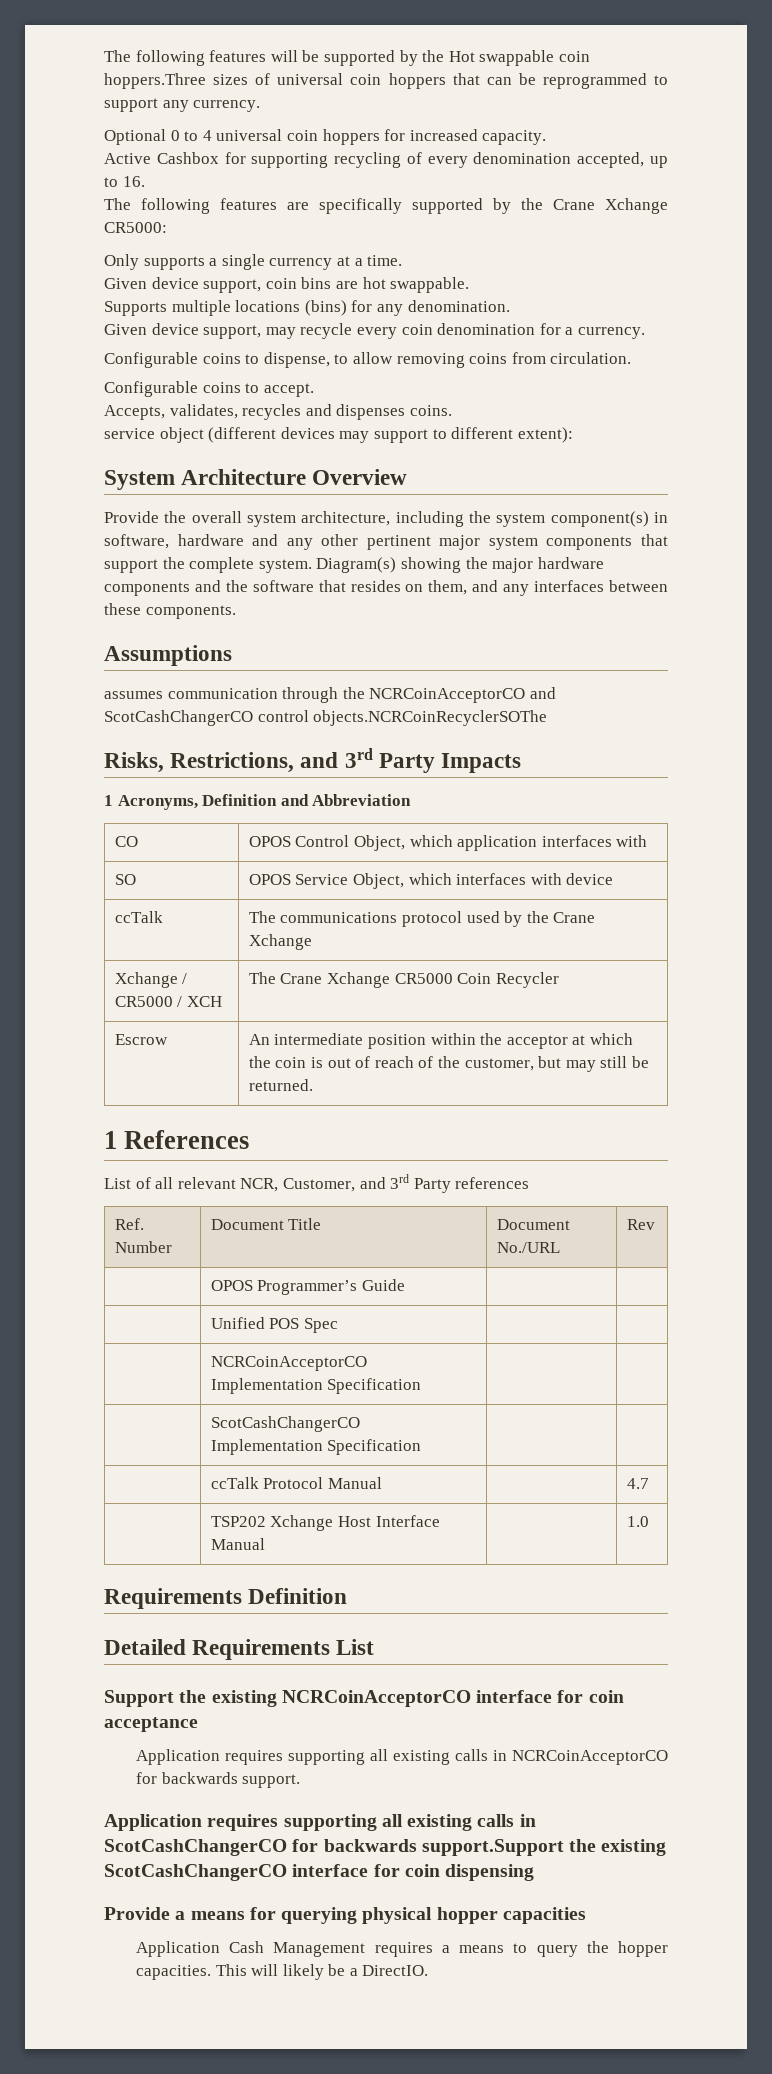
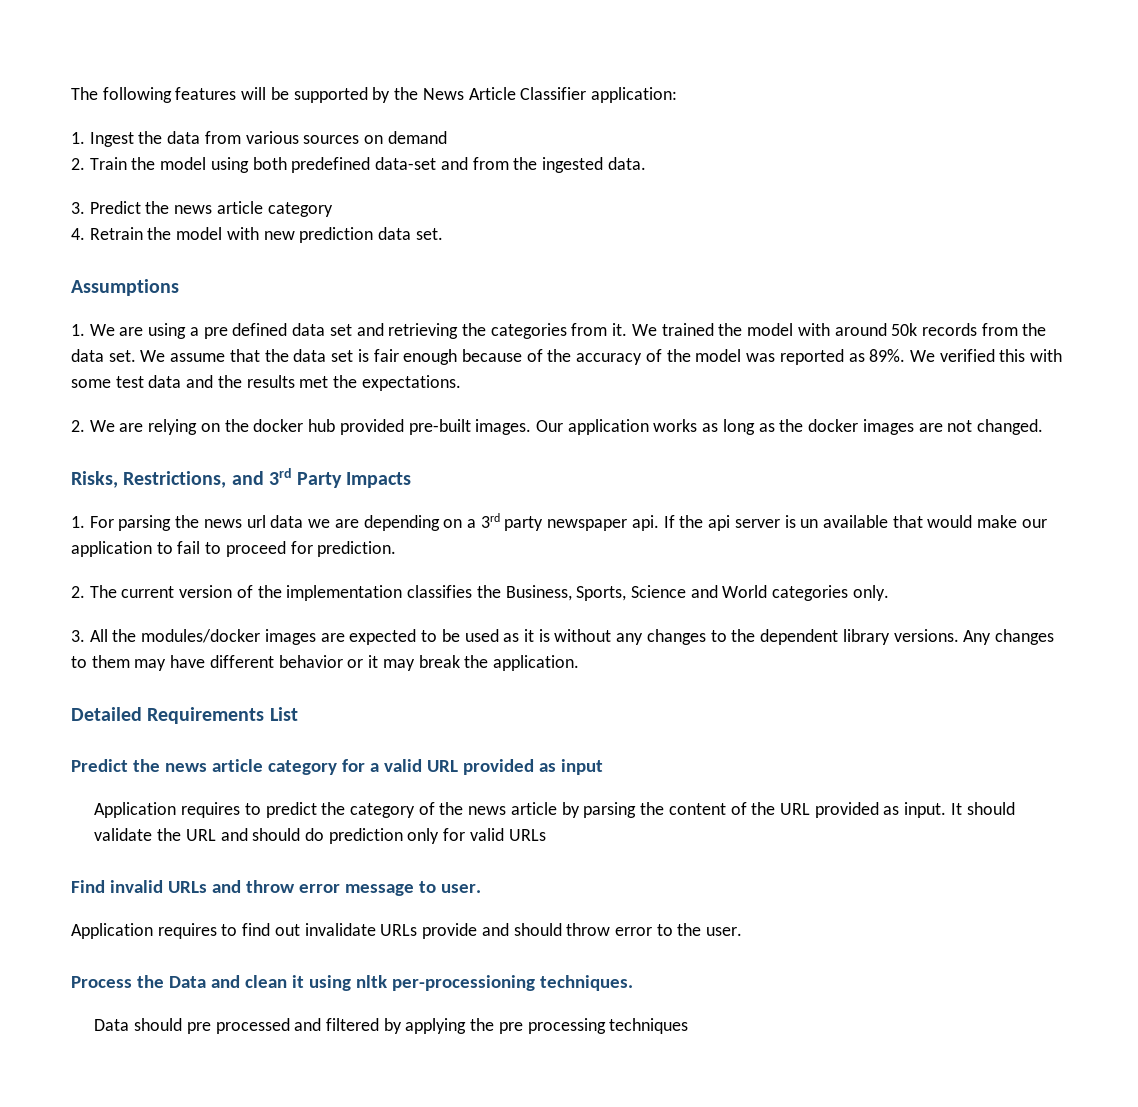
[448,50,590,66] [104,73,669,89] [104,98,261,112] [104,129,547,145] [104,152,668,168] [104,176,145,187] [104,198,668,214] [104,222,167,233] [104,254,403,270] [104,277,470,293] [104,300,510,316] [104,323,645,339] [104,352,632,368] [104,381,314,397] [104,404,452,420] [104,427,573,443] [104,469,408,490] [104,511,668,527] [104,534,668,550] [104,557,604,573] [104,580,669,596] [104,603,236,619] [104,645,232,666] [104,687,556,703] [104,710,548,726] Hot swappable coin hoppers.Three sizes of universal coin hoppers that can be reprogrammed to support any currency. // Optional 0 to 4 universal coin hoppers for increased capacity. // Active Cashbox for supporting recycling of every denomination accepted, up to 16. // The following features are specifically supported by the Crane Xchange CR5000: // Only supports a single currency at a time. // Given device support, coin bins are hot swappable. // Supports multiple locations (bins) for any denomination. // Given device support, may recycle every coin denomination for a currency. // Configurable coins to dispense, to allow removing coins from circulation. // Configurable coins to accept. // Accepts, validates, recycles and dispenses coins. // service object (different devices may support to different extent): // System Architecture Overview // Provide the overall system architecture, including the system component(s) in software, hardware and any other pertinent major system components that support the complete system. Diagram(s) showing the major hardware components and the software that resides on them, and any interfaces between these components. // Assumptions // assumes communication through the NCRCoinAcceptorCO and ScotCashChangerCO control objects.NCRCoinRecyclerSOThe -> [422,87,677,103] [71,131,447,147] [71,157,646,173] [71,201,333,217] [71,227,443,243] [71,279,179,296] [71,323,1047,339] [71,349,1063,365] [71,375,461,391] [71,419,1043,435] News Article Classifier application: // 1. Ingest the data from various sources on demand // 2. Train the model using both predefined data-set and from the ingested data. // 3. Predict the news article category // 4. Retrain the model with new prediction data set. // Assumptions // 1. We are using a pre defined data set and retrieving the categories from it. We trained the model with around 50k records from the data set. We assume that the data set is fair enough because of the accuracy of the model was reported as 89%. We verified this with some test data and the results met the expectations. // 2. We are relying on the docker hub provided pre-built images. Our application works as long as the docker images are not changed.
[104,794,412,810] [114,836,138,847] [248,835,648,851] [114,874,136,885] [248,873,614,889] [114,911,163,923] [248,911,596,927] [248,934,312,950] [114,972,188,988] [114,996,223,1007] [248,972,559,988] [114,1034,168,1045] [248,1033,633,1049] [248,1056,649,1072] [248,1079,313,1091] [104,1130,250,1149] [104,1174,530,1193] [114,1218,144,1230] [114,1241,172,1253] [210,1218,322,1230] [496,1219,570,1230] [496,1242,560,1253] [626,1219,655,1230] [210,1279,406,1295] [210,1317,339,1333] [210,1356,367,1371] [210,1378,422,1394] [210,1416,360,1432] [210,1439,422,1455] [210,1477,383,1489] [626,1478,649,1489] [210,1515,440,1531] [210,1538,265,1550] [626,1516,649,1527] [104,1588,348,1609] [104,1639,375,1660] [104,1690,624,1707] [104,1717,198,1732] [135,1749,668,1765] [135,1772,301,1788] [104,1814,536,1831] [104,1839,667,1856] [104,1864,535,1881] [104,1907,586,1924] [135,1941,668,1957] [135,1964,429,1980] 1 Acronyms, Definition and Abbreviation // CO | OPOS Control Object, which application interfaces with // SO | OPOS Service Object, which interfaces with device // ccTalk | The communications protocol used by the Crane Xchange // Xchange / CR5000 / XCH | The Crane Xchange CR5000 Coin Recycler // Escrow | An intermediate position within the acceptor at which the coin is out of reach of the customer, but may still be returned. // 1 References // List of all relevant NCR, Customer, and 3rd Party references // Ref. Number | Document Title | Document No./URL | Rev // | OPOS Programmer’s Guide | | // | Unified POS Spec | | // | NCRCoinAcceptorCO Implementation Specification | | // | ScotCashChangerCO Implementation Specification | | // | ccTalk Protocol Manual | | 4.7 // | TSP202 Xchange Host Interface Manual | | 1.0 // Requirements Definition // Detailed Requirements List // Support the existing NCRCoinAcceptorCO interface for coin acceptance // Application requires supporting all existing calls in NCRCoinAcceptorCO for backwards support. // Application requires supporting all existing calls in ScotCashChangerCO for backwards support.Support the existing ScotCashChangerCO interface for coin dispensing // Provide a means for querying physical hopper capacities // Application Cash Management requires a means to query the hopper capacities. This will likely be a DirectIO. -> [71,513,1047,531] [71,541,397,557] [71,585,889,601] [71,629,1054,645] [71,655,579,671] [71,707,298,724] [71,759,603,775] [94,802,1015,818] [94,828,546,844] [71,880,481,896] [71,923,743,939] [71,975,633,991] [94,1018,689,1034] 1. For parsing the news url data we are depending on a 3rd party newspaper api. If the api server is un available that would make our application to fail to proceed for prediction. // 2. The current version of the implementation classifies the Business, Sports, Science and World categories only. // 3. All the modules/docker images are expected to be used as it is without any changes to the dependent library versions. Any changes to them may have different behavior or it may break the application. // Detailed Requirements List // Predict the news article category for a valid URL provided as input // Application requires to predict the category of the news article by parsing the content of the URL provided as input. It should validate the URL and should do prediction only for valid URLs // Find invalid URLs and throw error message to user. // Application requires to find out invalidate URLs provide and should throw error to the user. // Process the Data and clean it using nltk per-processioning techniques. // Data should pre processed and filtered by applying the pre processing techniques

